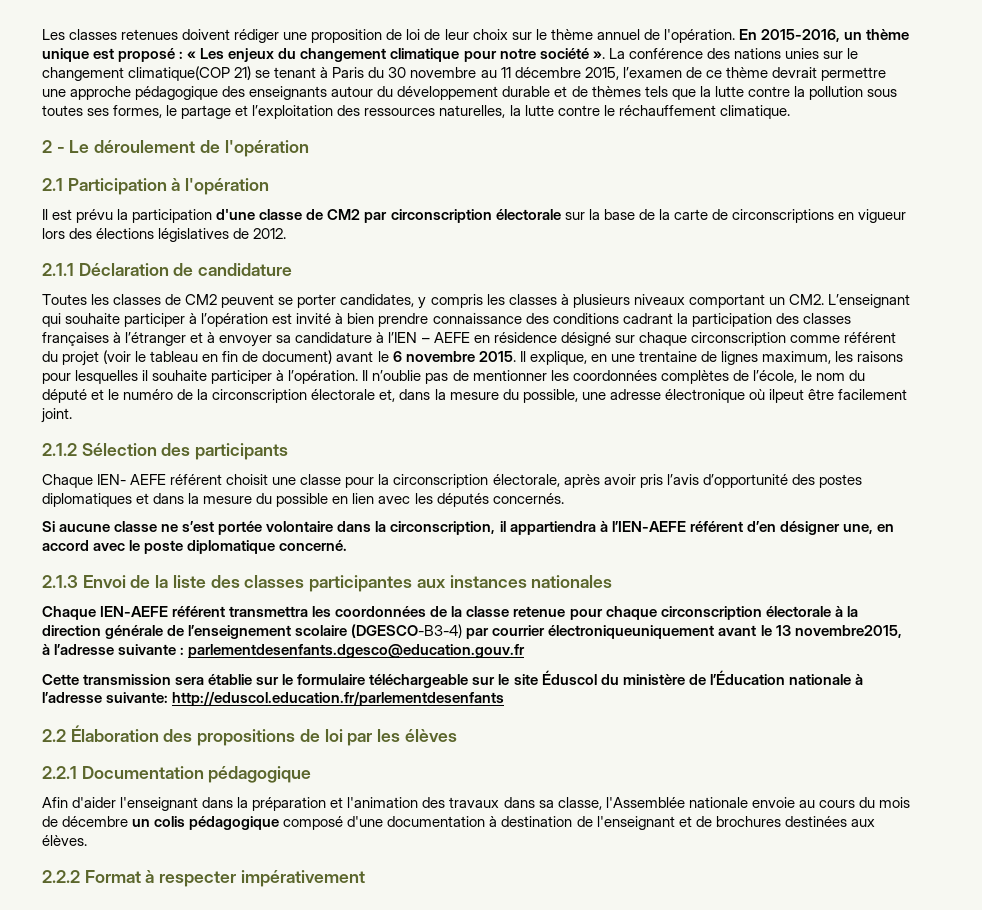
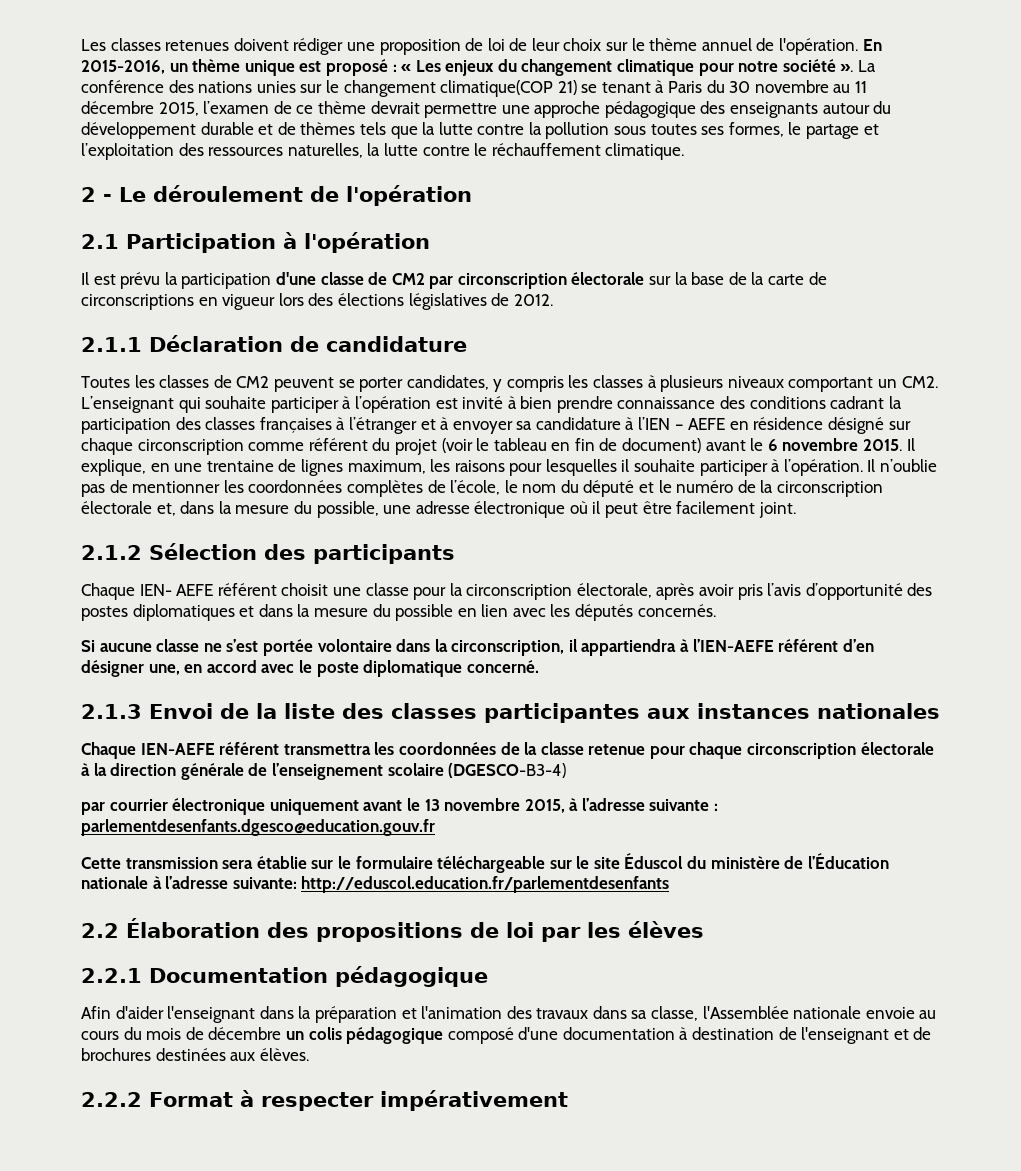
[768,389,804,403] ilpeut -> [592,501,639,518] il peut
(463, 631) none -> (567, 770) //
[548,625,715,639] électroniqueuniquement -> [172,798,359,815] électronique uniquement
[794,625,902,638] novembre2015, -> [444,798,565,813] novembre 2015,

